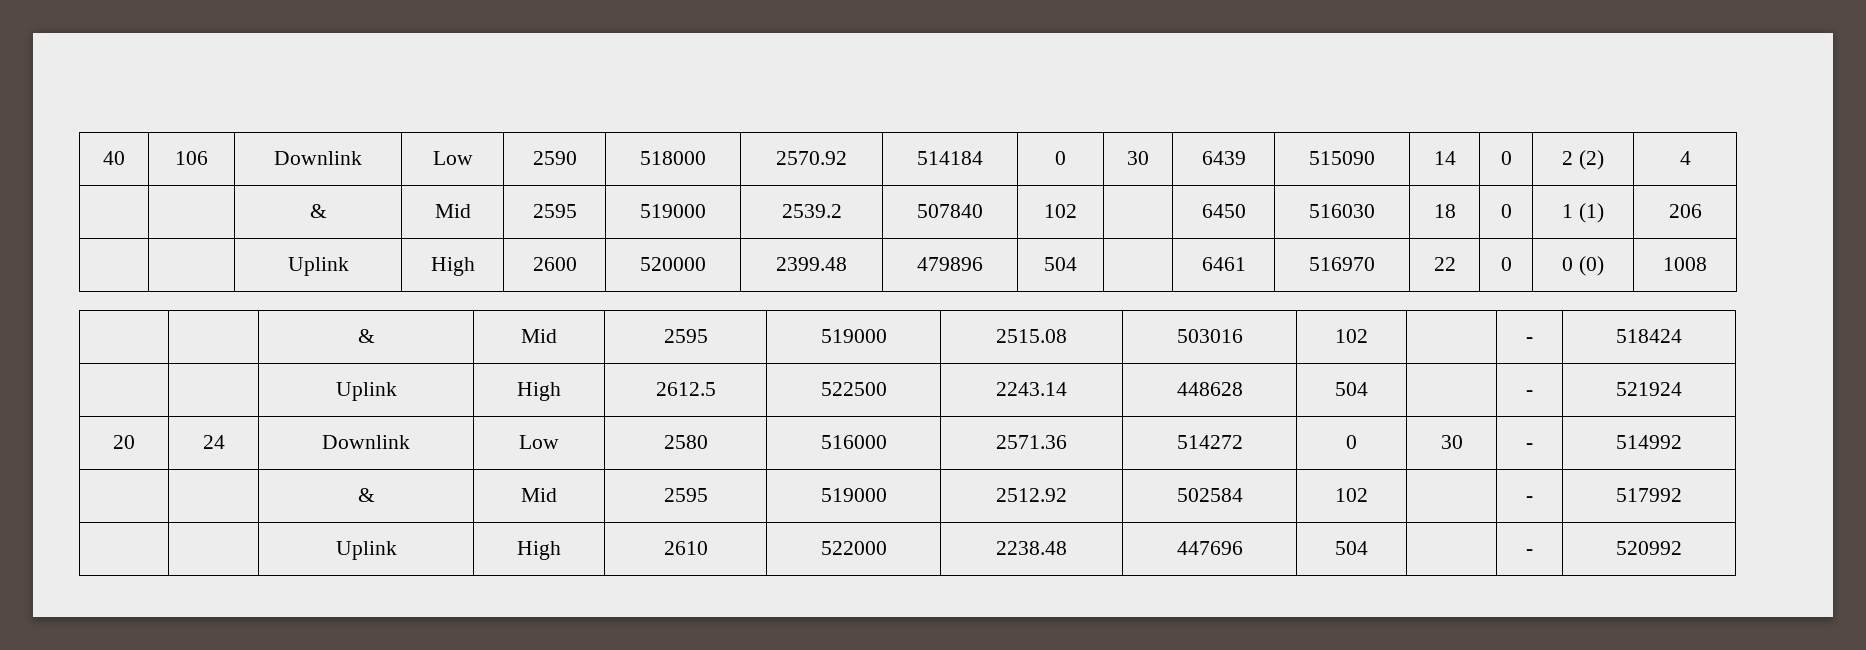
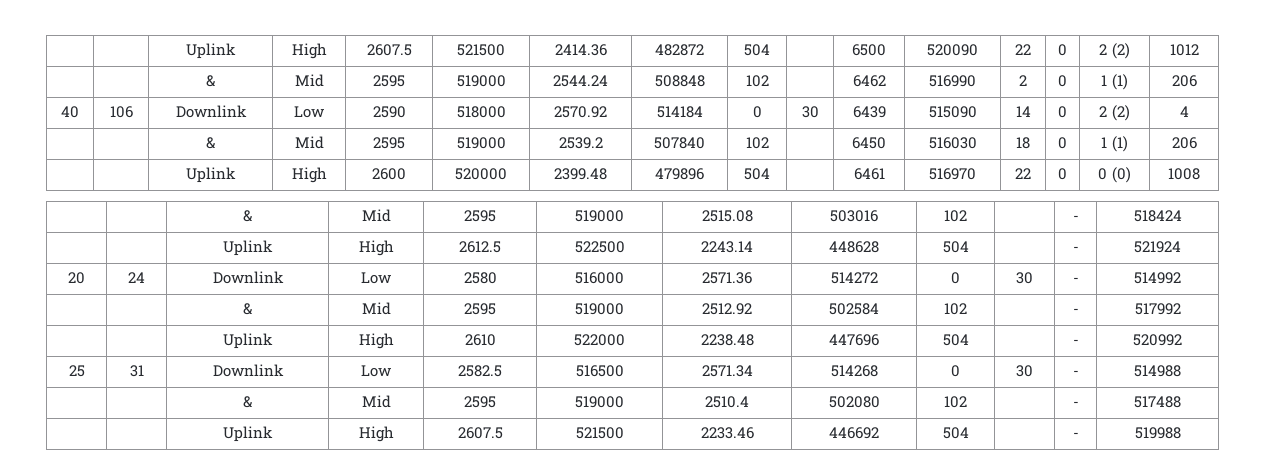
(103, 158) none -> [186,43,236,59] [291,43,327,59] [366,44,412,56] [457,44,505,56] [554,44,607,56] [655,44,704,56] [744,44,770,56] [852,44,886,56] [927,44,978,56] [1015,44,1031,55] [1058,44,1067,56] [1099,43,1130,59] [1169,44,1199,56] [206,75,216,87] [294,74,324,87] [373,75,405,87] [456,75,506,87] [553,75,608,87] [654,75,705,87] [745,75,769,87] [852,75,886,87] [929,75,976,87] [1019,75,1027,86] [1058,75,1067,87] [1101,74,1128,90] [1171,75,1197,87] | | Uplink | High | 2607.5 | 521500 | 2414.36 | 482872 | 504 | | 6500 | 520090 | 22 | 0 | 2 (2) | 1012 // | | & | Mid | 2595 | 519000 | 2544.24 | 508848 | 102 | | 6462 | 516990 | 2 | 0 | 1 (1) | 206 //
(1682, 548) none -> [68,365,85,377] [129,365,144,377] [212,364,284,377] [361,365,391,377] [458,365,502,377] [575,365,624,377] [701,365,753,377] [830,365,878,377] [951,365,960,377] [1016,365,1033,377] [1072,370,1079,376] [1134,365,1181,377] [243,396,253,408] [361,395,391,408] [464,396,496,408] [575,396,624,408] [705,396,749,408] [828,396,880,408] [944,396,967,408] [1072,401,1079,407] [1134,396,1181,408] [223,426,273,442] [358,426,394,442] [457,427,503,439] [575,427,624,439] [700,427,754,439] [829,427,879,439] [942,427,969,439] [1072,432,1079,438] [1134,427,1181,439] // 25 | 31 | Downlink | Low | 2582.5 | 516500 | 2571.34 | 514268 | 0 | 30 | - | 514988 // | | & | Mid | 2595 | 519000 | 2510.4 | 502080 | 102 | | - | 517488 // | | Uplink | High | 2607.5 | 521500 | 2233.46 | 446692 | 504 | | - | 519988

